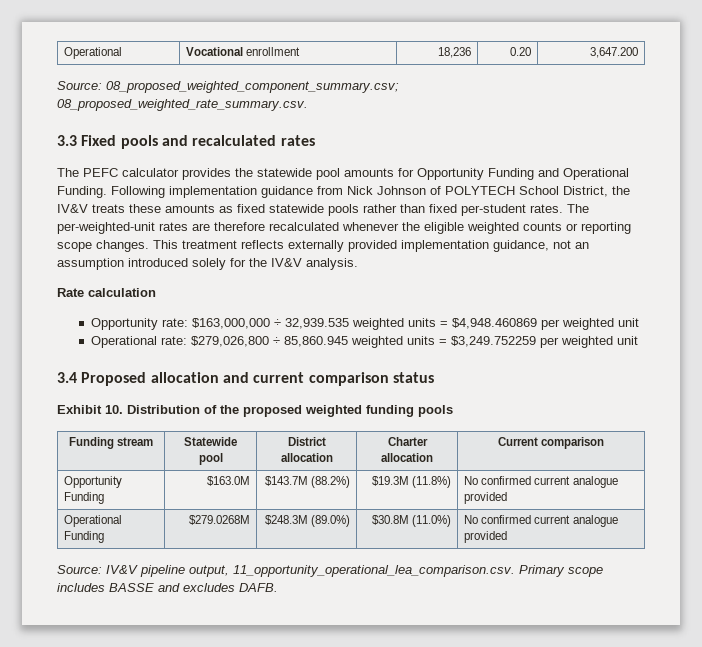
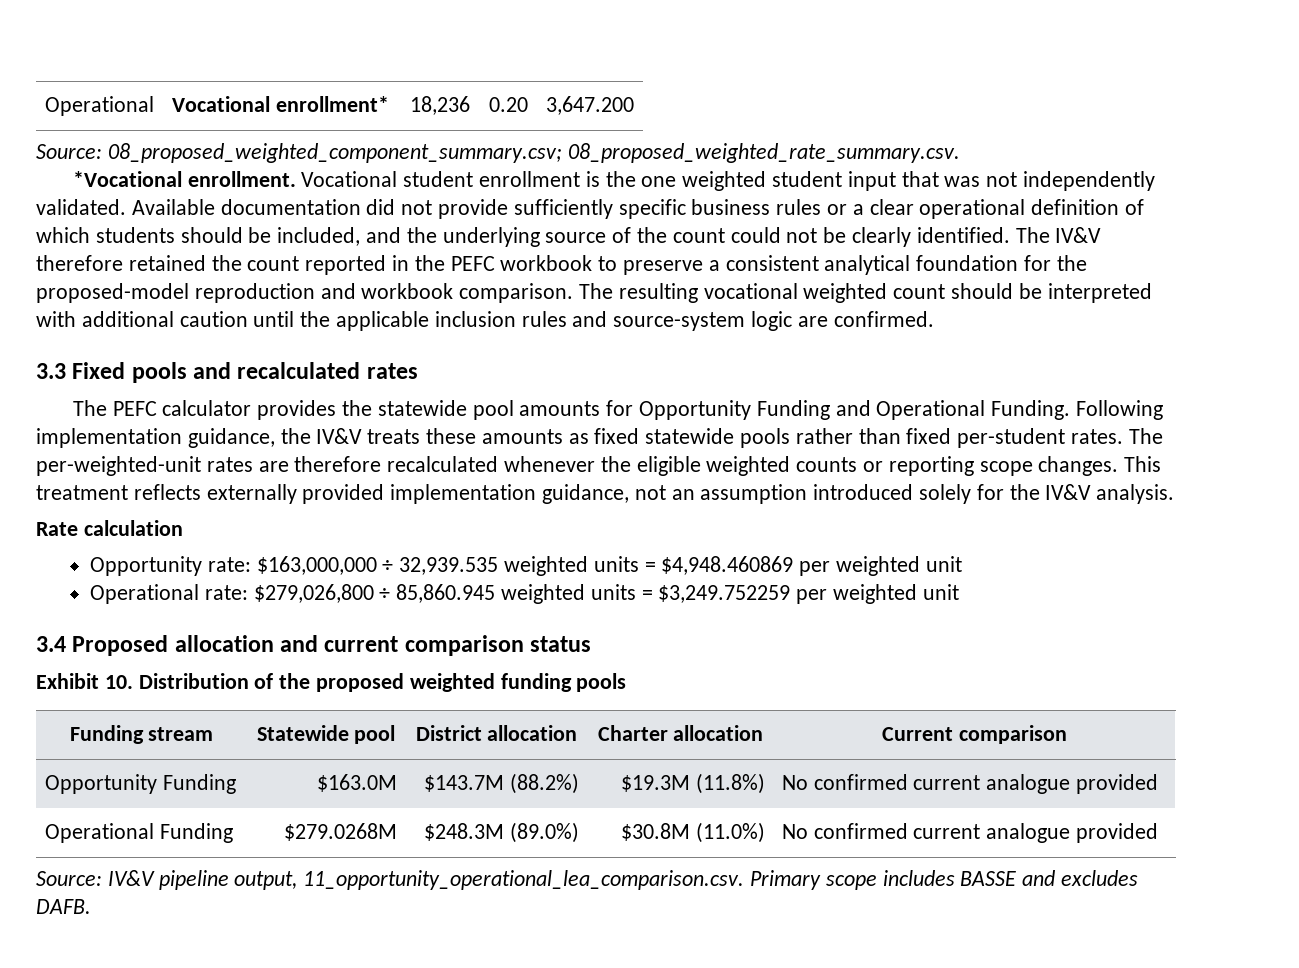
[246,47,301,56] enrollment -> [275,96,389,112] enrollment*
(308, 105) none -> [72,171,1156,191] [36,199,1145,219] [36,227,1102,247] [36,255,1087,275] [36,283,1152,303] [36,311,934,331] // *Vocational enrollment. Vocational student enrollment is the one weighted student input that was not independently validated. Available documentation did not provide sufficiently specific business rules or a clear operational definition of which students should be included, and the underlying source of the count could not be clearly identified. The IV&V therefore retained the count reported in the PEFC workbook to preserve a consistent analytical foundation for the proposed-model reproduction and workbook comparison. The resulting vocational weighted count should be interpreted with additional caution until the applicable inclusion rules and source-system logic are confirmed.
[261,186,608,198] guidance from Nick Johnson of POLYTECH School District, -> [187,428,275,448] guidance,

